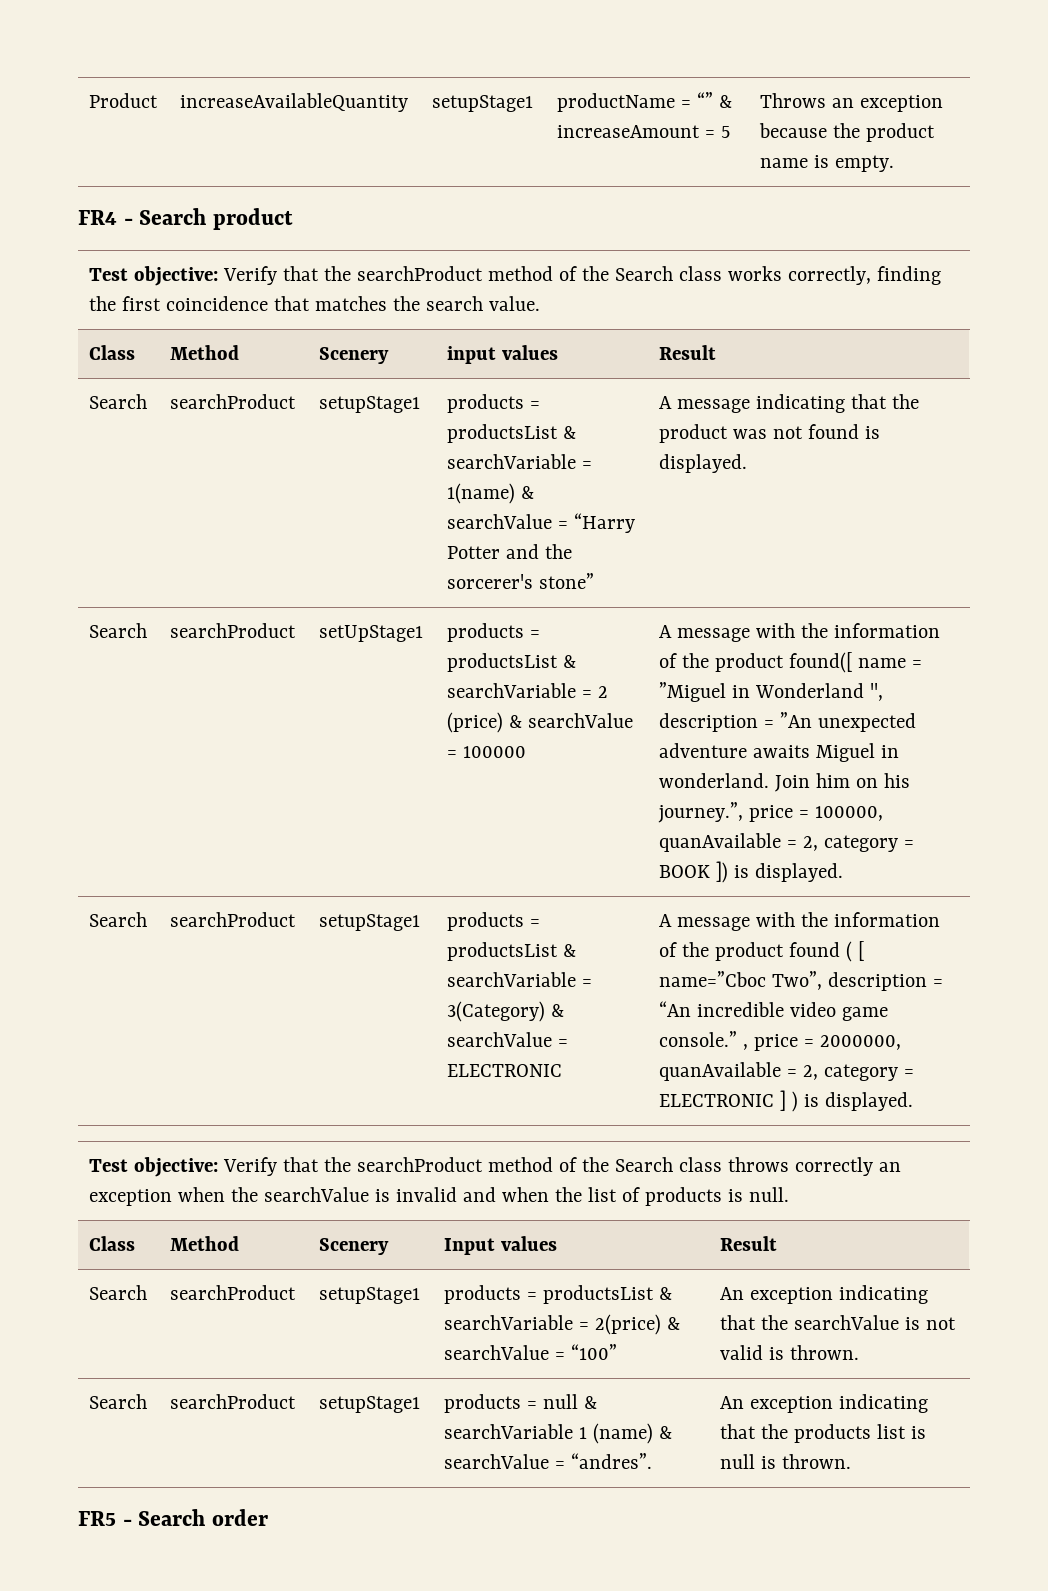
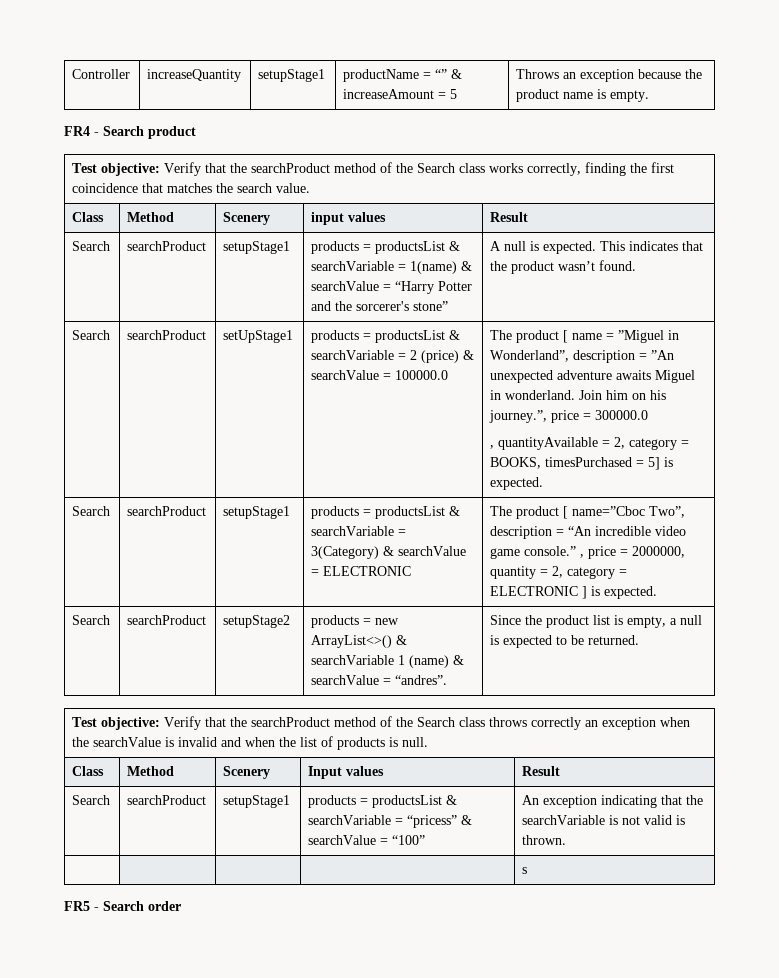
[89,93,159,108] [180,93,409,112] Product | increaseAvailableQuantity -> [72,69,131,79] [147,69,242,82] Controller | increaseQuantity
[677,394,920,413] [659,424,881,443] [659,454,748,473] message indicating that the product was not found is displayed. -> [504,241,704,254] [490,260,637,274] null is expected. This indicates that the product wasn’t found.
[463,746,527,758] [659,623,941,642] [659,652,853,673] 100000 | A message with the information of the product found([ -> [395,370,449,380] [490,330,569,343] 100000.0 | The product [
[755,683,884,701] Wonderland '', -> [490,350,570,362] Wonderland”,
[815,806,884,821] [659,833,915,852] [659,861,844,883] 100000, quanAvailable = 2, category = BOOK ]) is displayed. -> [595,410,649,420] [490,437,690,450] [490,457,674,470] [490,477,544,490] 300000.0 // , quantityAvailable = 2, category = BOOKS, timesPurchased = 5] is expected.
[659,912,941,931] [659,941,853,962] A message with the information of the product found ( -> [490,506,560,519] The product
[659,1062,782,1081] quanAvailable -> [490,566,537,579] quantity
[792,1091,914,1112] ) is displayed. -> [591,586,658,599] [72,615,111,625] [127,615,207,625] [223,615,291,628] [311,615,400,628] [311,635,408,648] [311,655,465,668] [311,675,448,685] [490,615,703,628] [490,635,640,648] is expected. // Search | searchProduct | setupStage2 | products = new ArrayList<>() & searchVariable 1 (name) & searchValue = “andres”. | Since the product list is empty, a null is expected to be returned.
[595,1314,662,1335] 2(price) -> [407,815,458,828] “pricess”
[794,1315,900,1330] searchValue -> [522,815,606,825] searchVariable
[89,1394,148,1409] [170,1394,297,1409] [319,1396,421,1413] [444,1394,598,1413] [444,1423,673,1444] [444,1453,653,1469] [720,1394,929,1413] [720,1424,927,1443] [720,1454,852,1469] Search | searchProduct | setupStage1 | products = null & searchVariable 1 (name) & searchValue = “andres”. | An exception indicating that the products list is null is thrown. -> [522,867,528,874] | | | | s

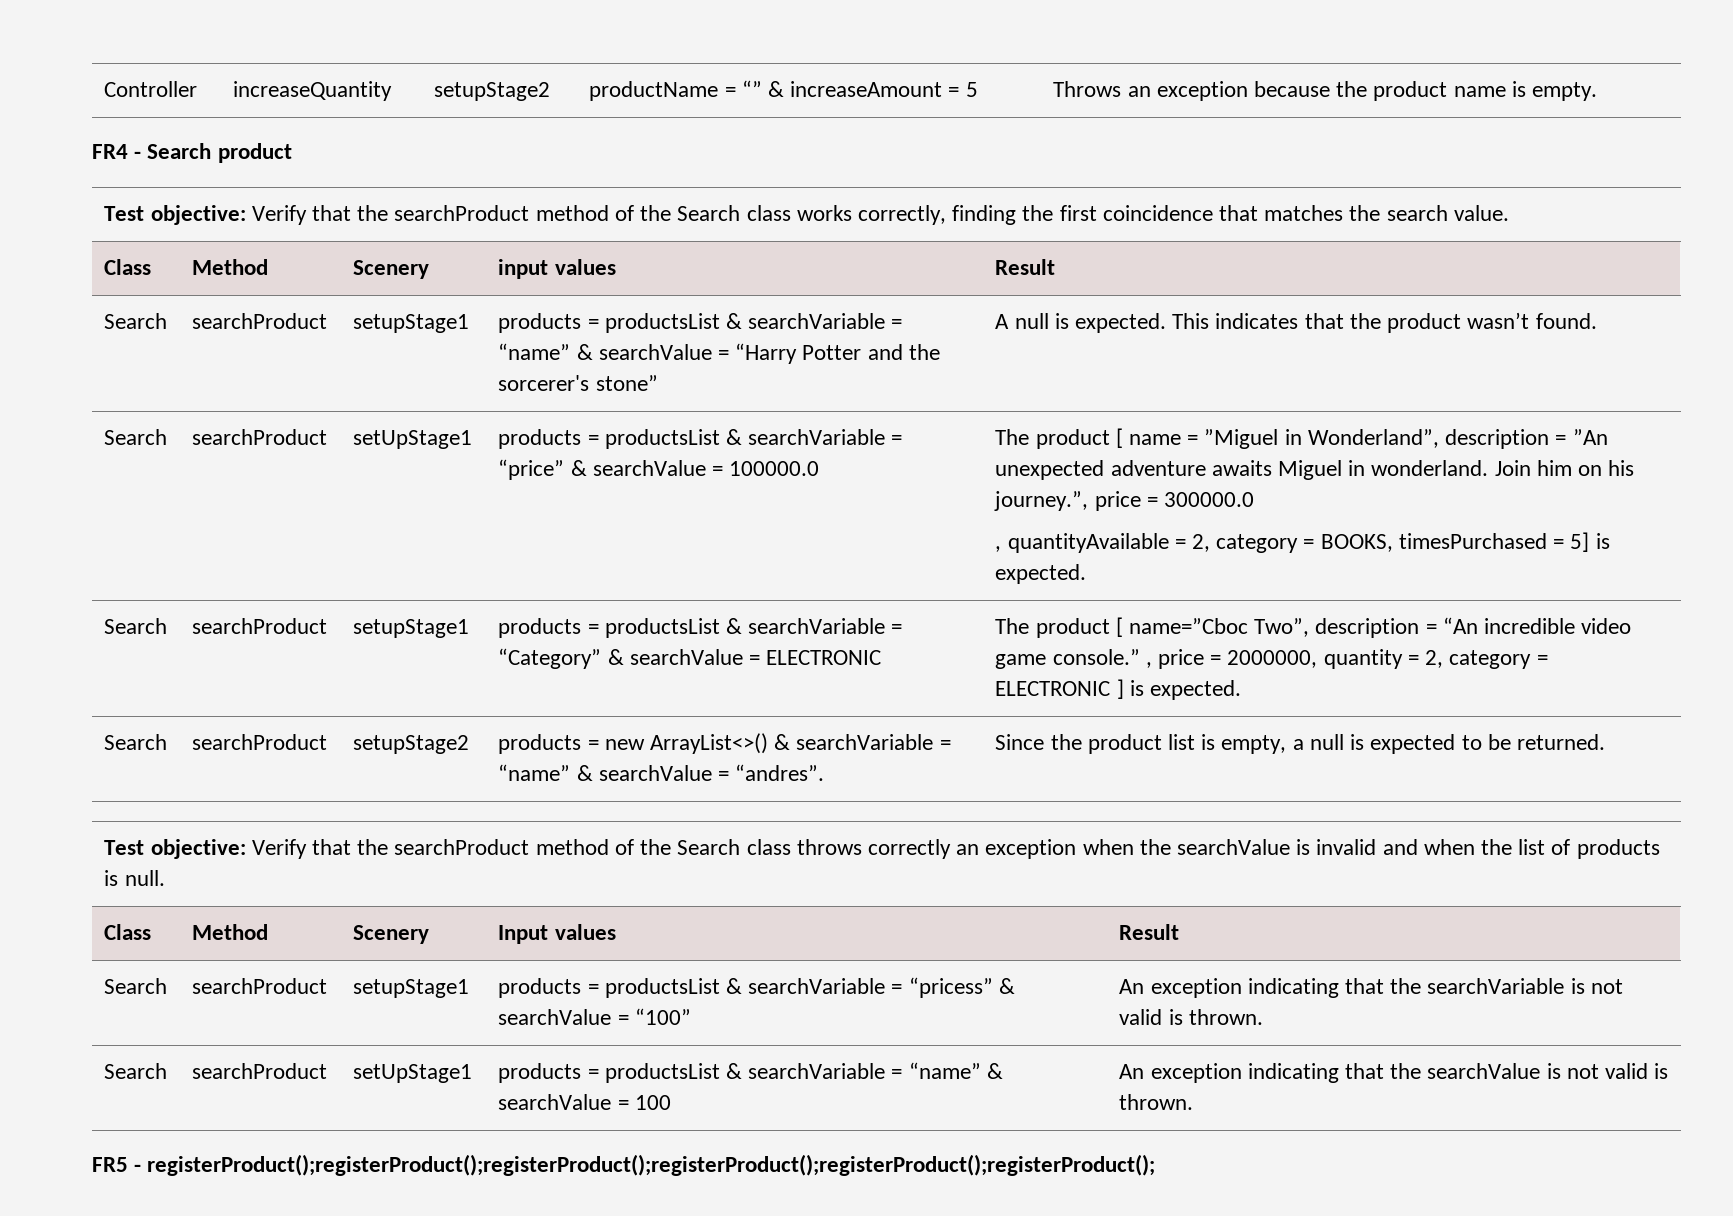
[258,69,326,82] setupStage1 -> [434,82,551,101] setupStage2
[410,261,458,274] 1(name) -> [498,343,571,360] “name”
[410,350,460,363] 2 (price) -> [498,459,565,480] “price”
[311,546,380,559] 3(Category) -> [498,648,602,669] “Category”
[398,655,450,668] 1 (name) -> [939,740,951,750] [498,764,571,781] = “name”
[522,867,528,874] | | | | s -> [104,1063,168,1079] [192,1063,328,1079] [353,1064,473,1083] [498,1062,1003,1083] [498,1094,671,1110] [1119,1063,1669,1083] [1119,1094,1194,1110] Search | searchProduct | setUpStage1 | products = productsList & searchVariable = “name” & searchValue = 100 | An exception indicating that the searchValue is not valid is thrown.
[103,901,181,911] Search order -> [147,1154,1156,1176] registerProduct();registerProduct();registerProduct();registerProduct();registerProduct();registerProduct();

